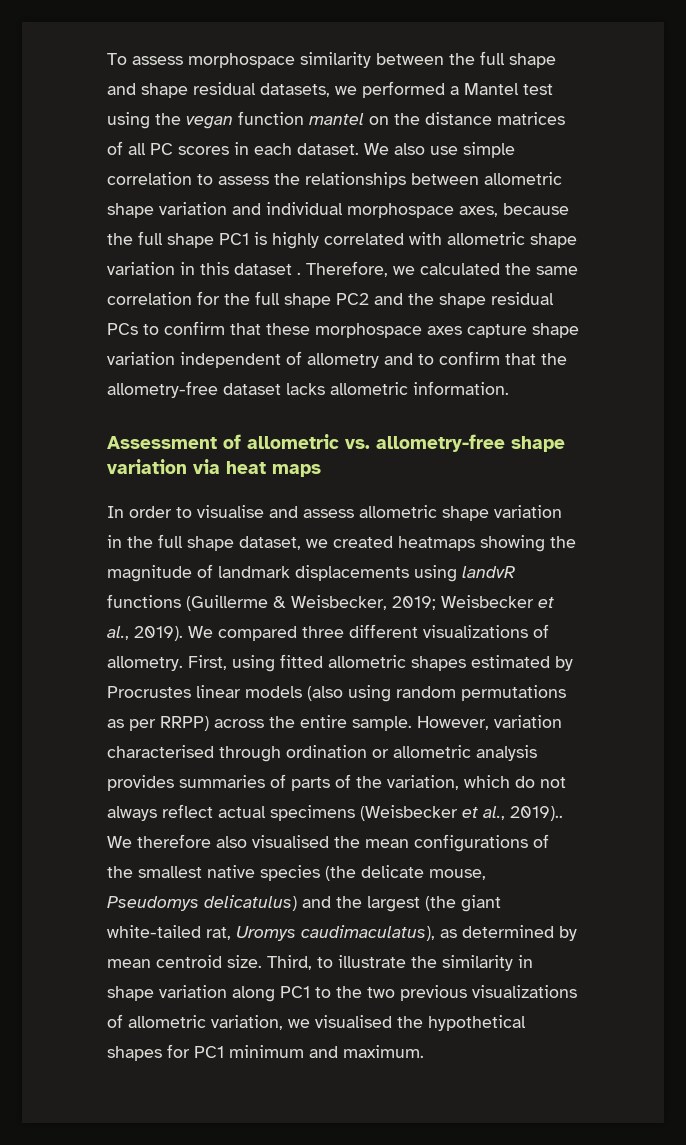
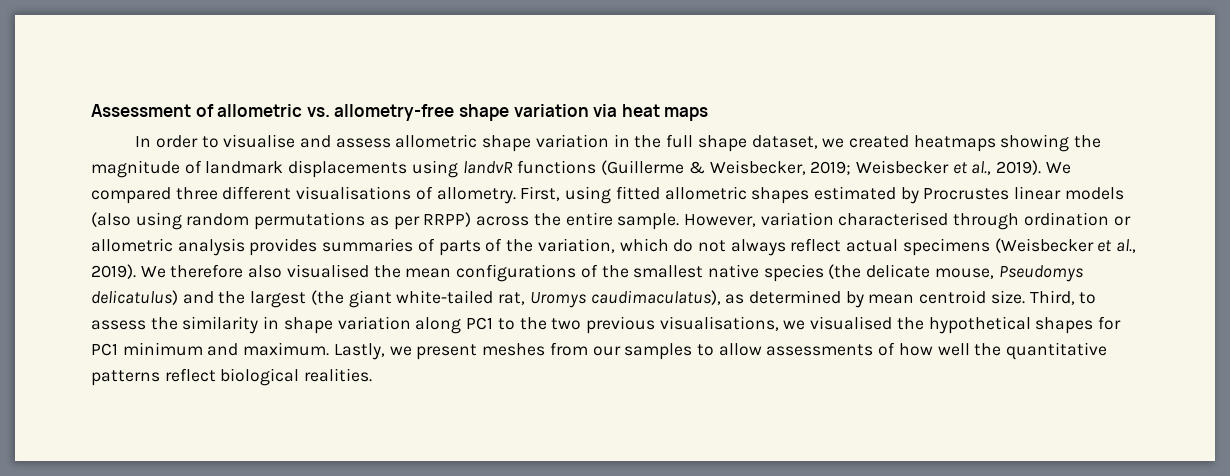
[107,51,556,68] [107,81,553,98] [107,111,565,129] [107,141,515,158] [107,172,562,188] [107,202,569,218] [107,231,577,249] [107,261,578,277] [107,291,554,308] [107,321,579,338] [107,351,567,368] [107,381,509,398] To assess morphospace similarity between the full shape and shape residual datasets, we performed a Mantel test using the vegan function mantel on the distance matrices of all PC scores in each dataset. We also use simple correlation to assess the relationships between allometric shape variation and individual morphospace axes, because the full shape PC1 is highly correlated with allometric shape variation in this dataset . Therefore, we calculated the same correlation for the full shape PC2 and the shape residual PCs to confirm that these morphospace axes capture shape variation independent of allometry and to confirm that the allometry-free dataset lacks allometric information. // -> (91, 110) none
[423,625,528,638] visualizations -> [296,186,412,200] visualisations
[510,806,563,821] 2019).. -> [91,264,136,279] 2019).
[338,955,406,968] illustrate -> [91,320,146,330] assess
[472,985,577,998] [107,1014,283,1030] visualizations of allometric variation, -> [659,316,779,331] visualisations,
(424, 1051) none -> [333,342,1108,360] [91,368,373,386] Lastly, we present meshes from our samples to allow assessments of how well the quantitative patterns reflect biological realities.

